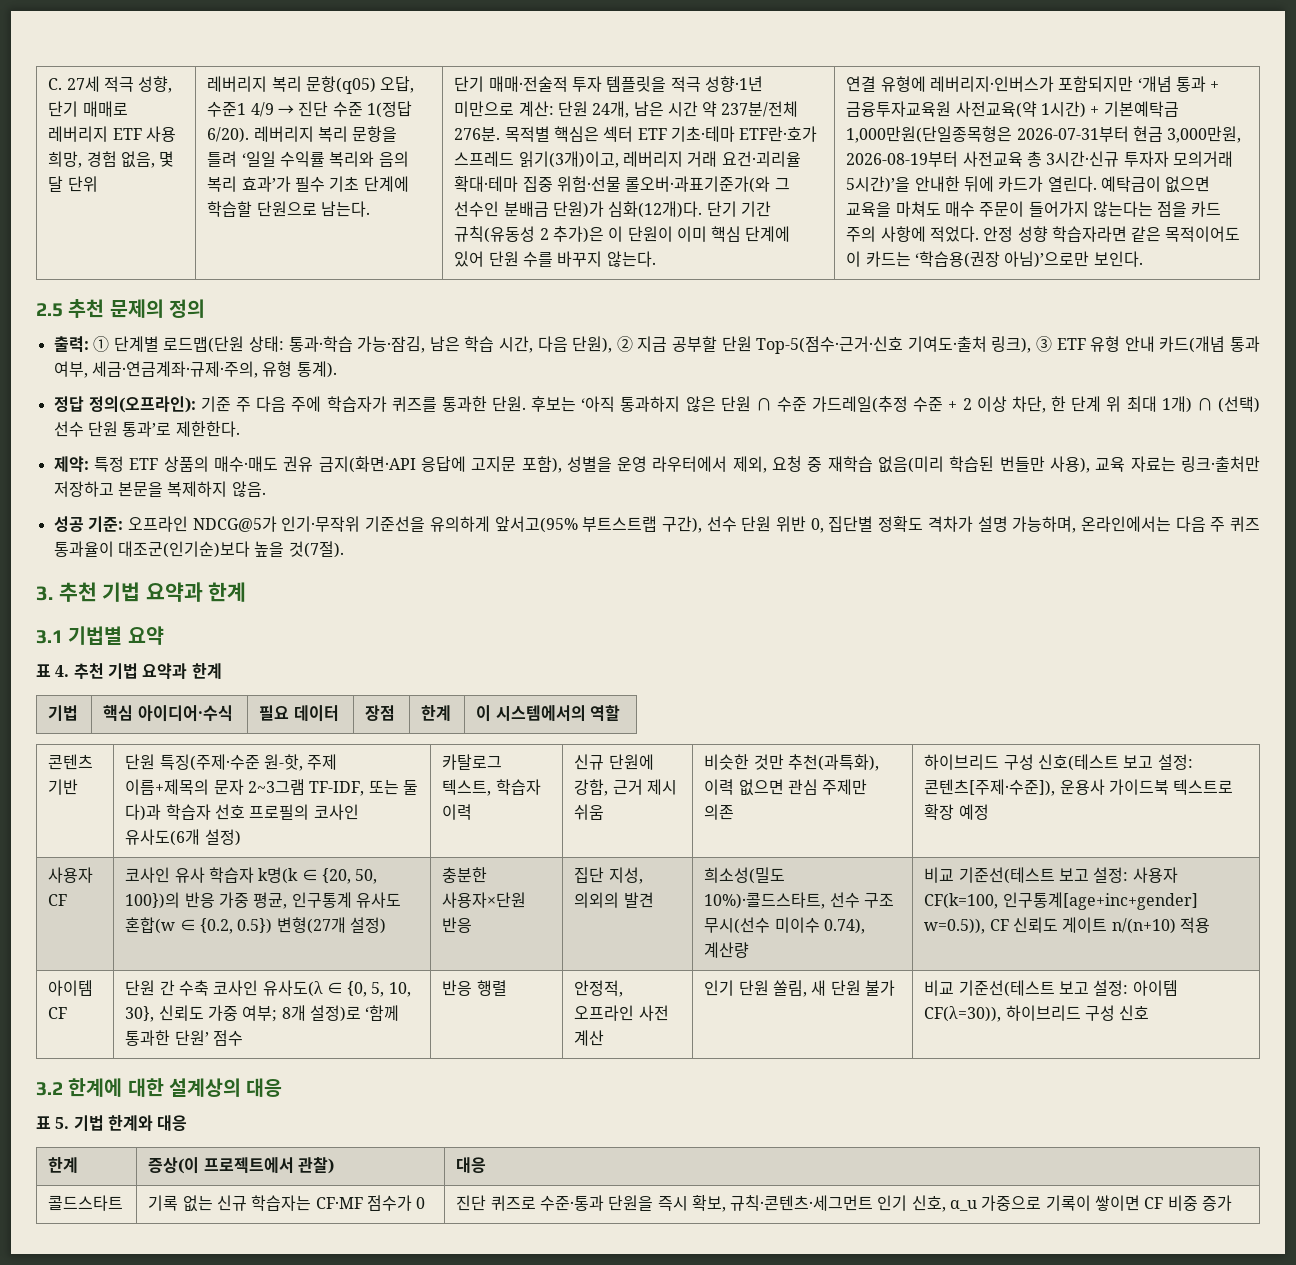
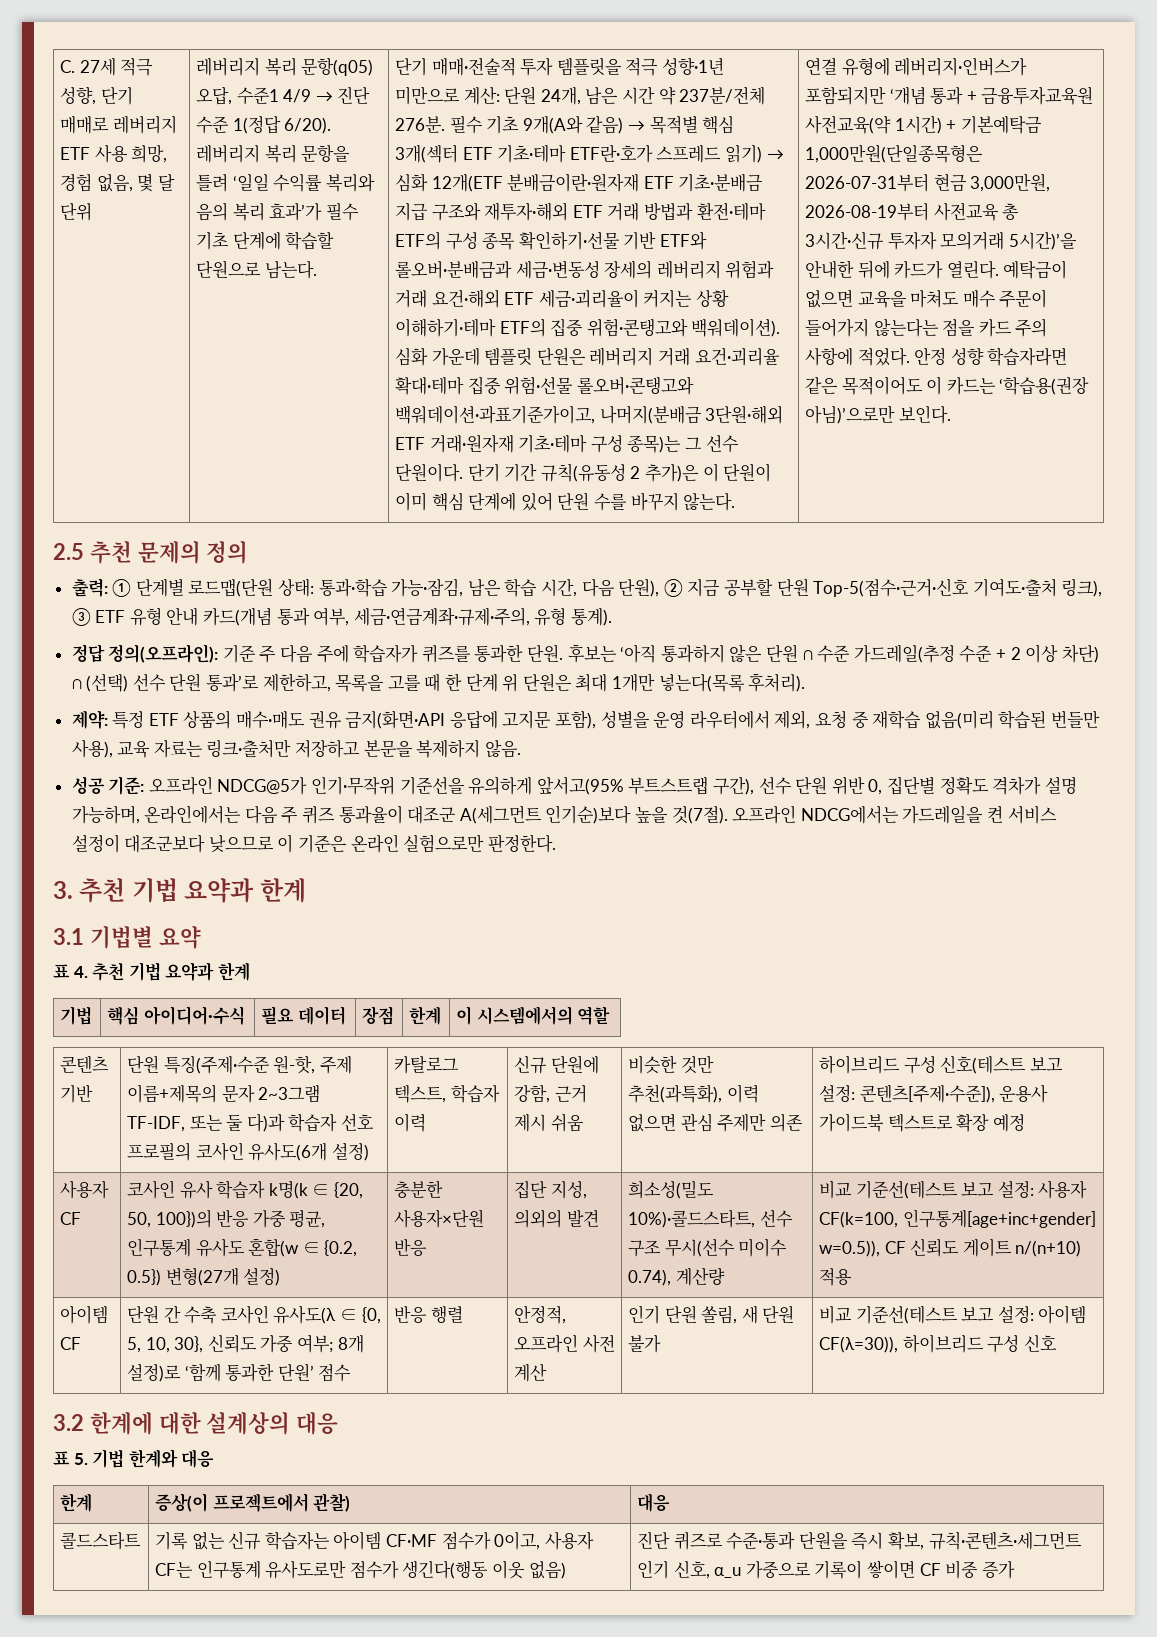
[504,126,818,142] [454,151,619,168] 목적별 핵심은 섹터 ETF 기초·테마 ETF란·호가 스프레드 읽기(3개)이고, -> [449,115,735,134] [395,144,784,163] [395,173,764,192] [395,202,766,221] [395,231,708,250] [395,260,775,279] [395,289,730,308] [395,318,781,337] [395,347,586,366] 필수 기초 9개(A와 같음) → 목적별 핵심 3개(섹터 ETF 기초·테마 ETF란·호가 스프레드 읽기) → 심화 12개(ETF 분배금이란·원자재 ETF 기초·분배금 지급 구조와 재투자·해외 ETF 거래 방법과 환전·테마 ETF의 구성 종목 확인하기·선물 기반 ETF와 롤오버·분배금과 세금·변동성 장세의 레버리지 위험과 거래 요건·해외 ETF 세금·괴리율이 커지는 상황 이해하기·테마 ETF의 집중 위험·콘탱고와 백워데이션). 심화 가운데 템플릿 단원은
[625,176,790,193] [454,201,703,218] 롤오버·과표기준가(와 그 선수인 분배금 단원)가 심화(12개)다. -> [576,376,694,395] [395,405,784,424] [395,434,739,453] [395,463,464,482] 롤오버·콘탱고와 백워데이션·과표기준가이고, 나머지(분배금 3단원·해외 ETF 거래·원자재 기초·테마 구성 종목)는 그 선수 단원이다.
[1011,396,1192,413] 차단, 한 단계 위 최대 1개) -> [1061,644,1099,663] 차단)
[175,421,240,437] 제한한다. -> [262,673,806,692] 제한하고, 목록을 고를 때 한 단계 위 단원은 최대 1개만 넣는다(목록 후처리).
[117,541,250,558] 대조군(인기순)보다 -> [407,805,632,824] 대조군 A(세그먼트 인기순)보다
(344, 549) none -> [732,805,1057,824] [71,834,556,853] 오프라인 NDCG에서는 가드레일을 켠 서비스 설정이 대조군보다 낮으므로 이 기준은 온라인 실험으로만 판정한다.
(312, 1203) none -> [333,1531,382,1550] 아이템
[416,1197,426,1209] 0 -> [494,1531,594,1550] [155,1560,566,1579] 0이고, 사용자 CF는 인구통계 유사도로만 점수가 생긴다(행동 이웃 없음)

